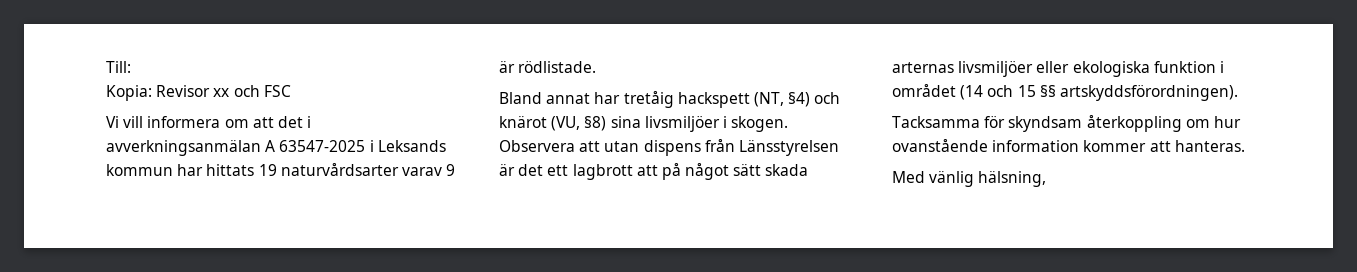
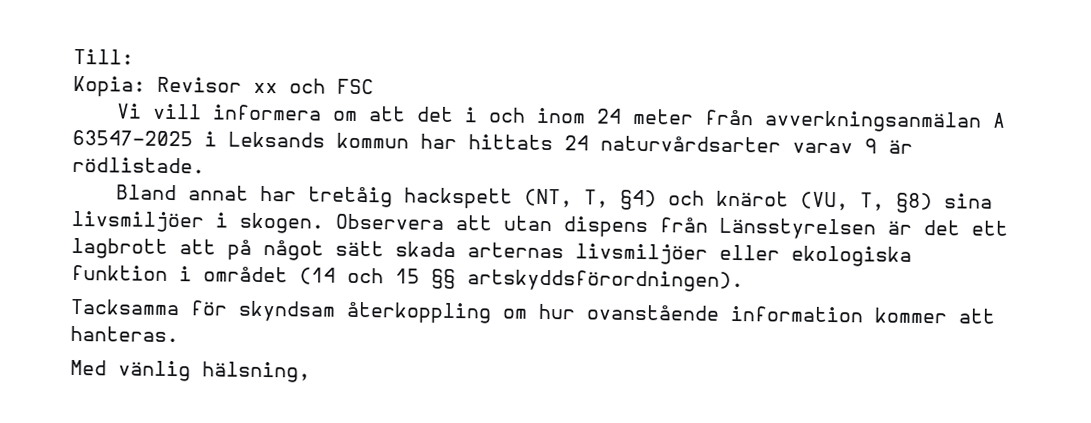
(312, 122) none -> [488,107,755,126] och inom 24 meter från
[258,164,277,176] 19 -> [564,135,589,151] 24
(784, 99) none -> [584,189,610,208] T,
(581, 123) none -> [860,192,886,211] T,

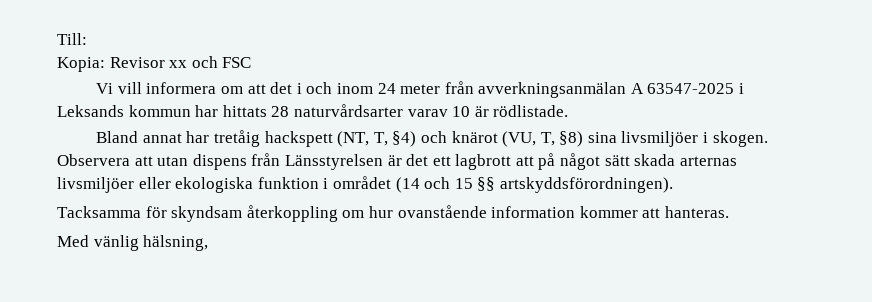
[564,135,589,151] 24 -> [271,106,290,117] 28
[864,138,877,154] 9 -> [452,106,471,117] 10

